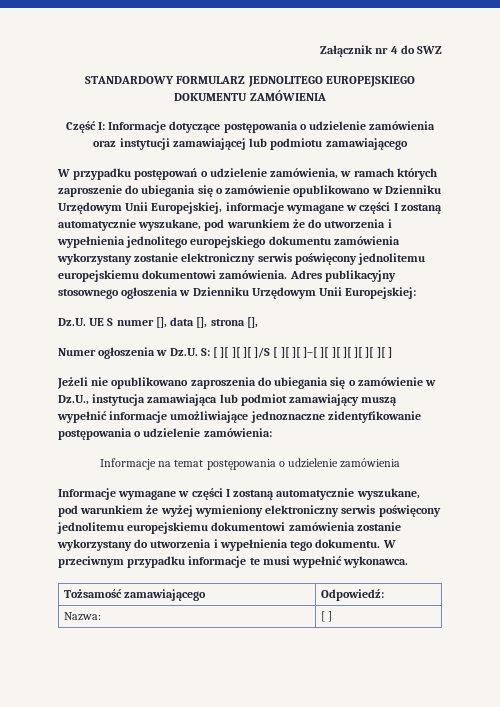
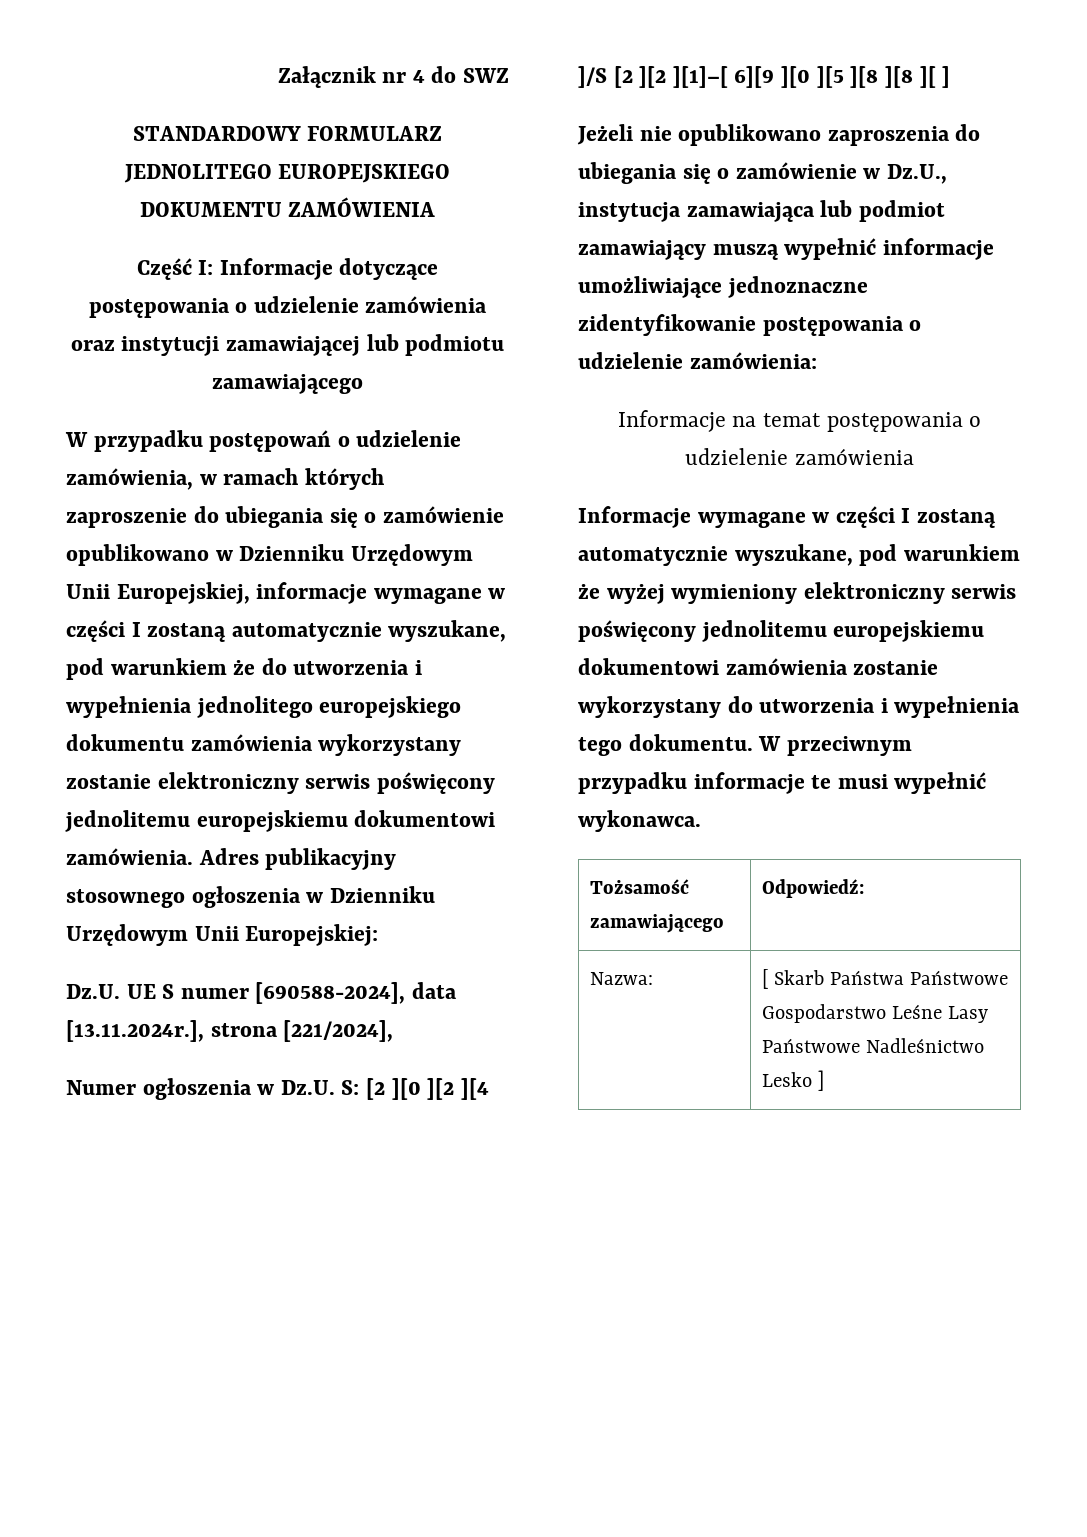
[155,317,258,328] [], data [], strona [], -> [255,982,458,1004] [66,1020,394,1042] [690588-2024], data [13.11.2024r.], strona [221/2024],
[213,347,374,358] [ ][ ][ ][ ]/S [ ][ ][ ]–[ ][ ][ ][ ][ ][ -> [366,1078,489,1100] [578,66,913,88] [2 ][0 ][2 ][4 ]/S [2 ][2 ][1]–[ 6][9 ][0 ][5 ][8 ][8
(325, 616) none -> [773,970,1008,985] [761,1004,988,1023] [761,1038,984,1053] [761,1072,812,1087] Skarb Państwa Państwowe Gospodarstwo Leśne Lasy Państwowe Nadleśnictwo Lesko

